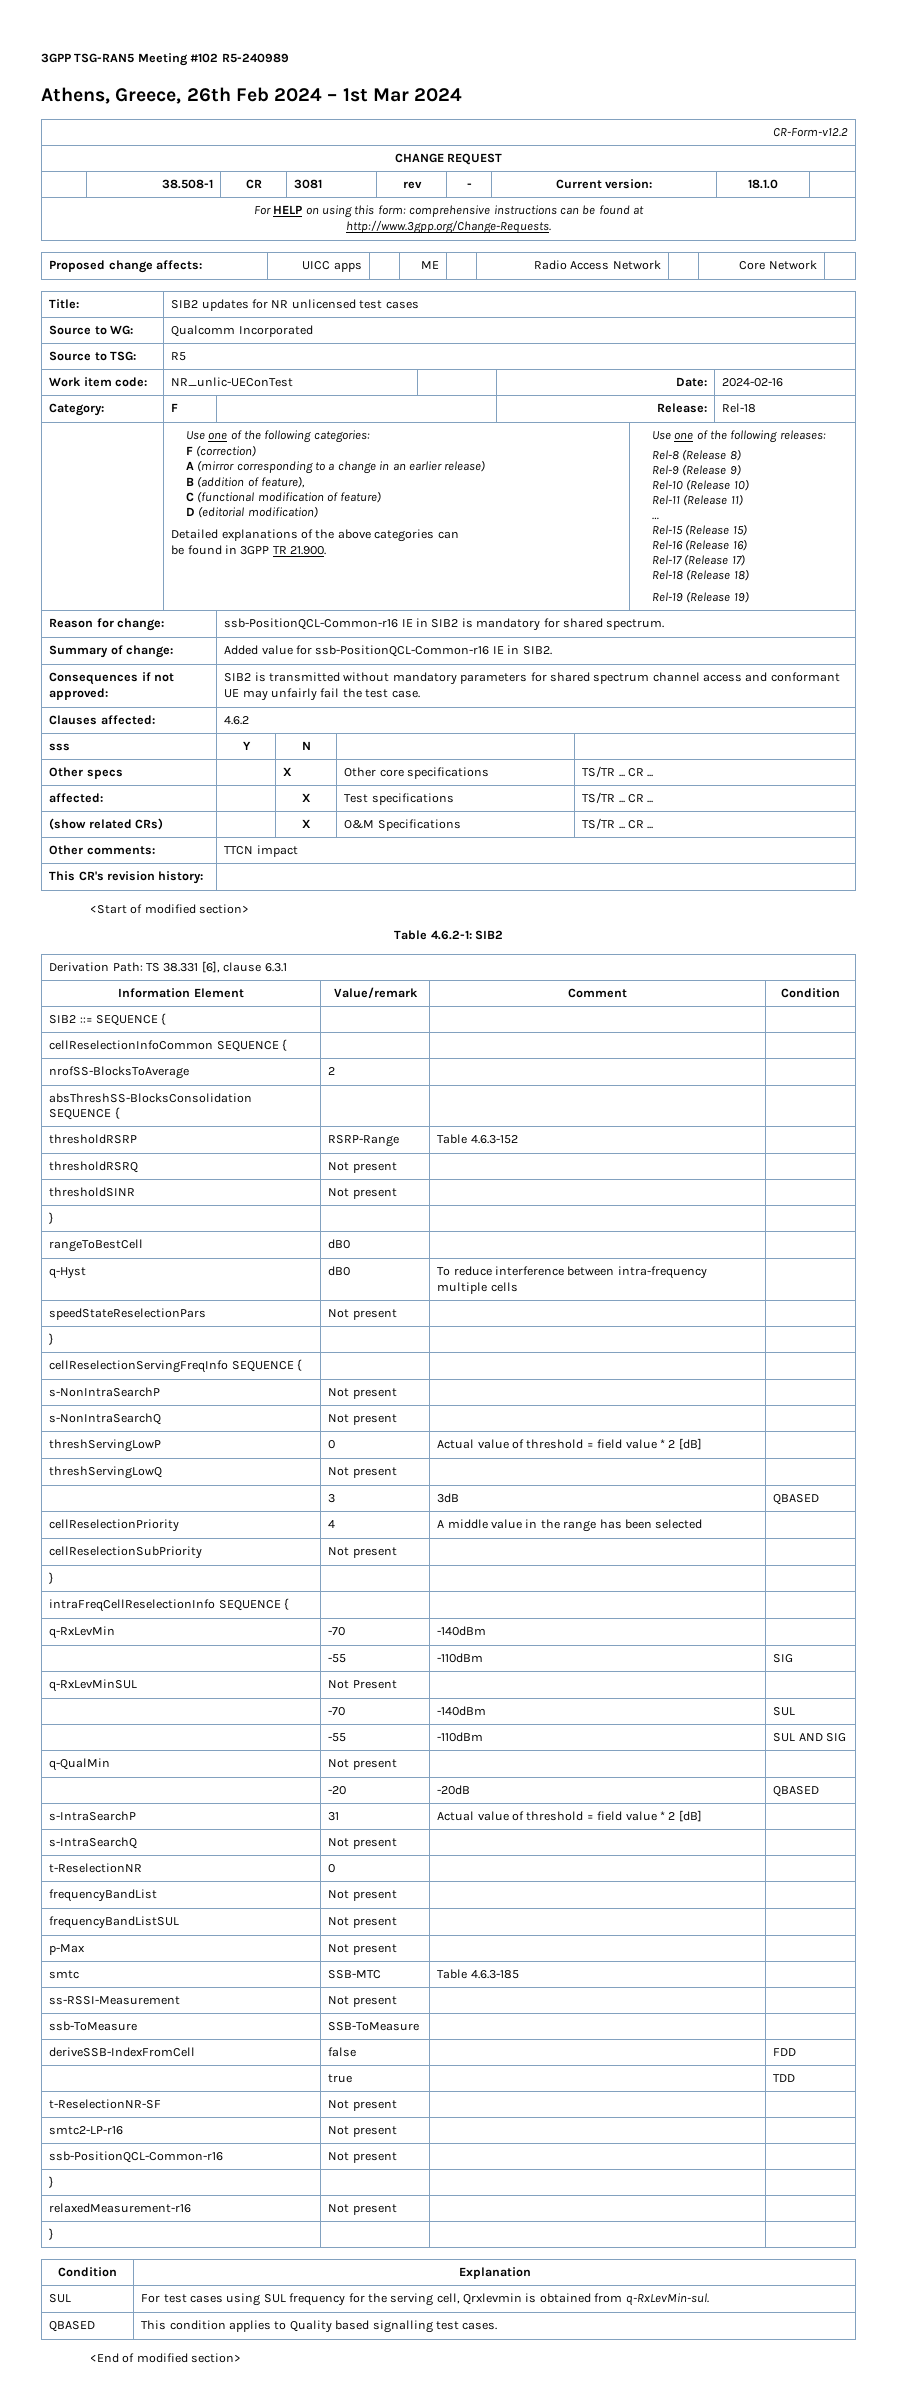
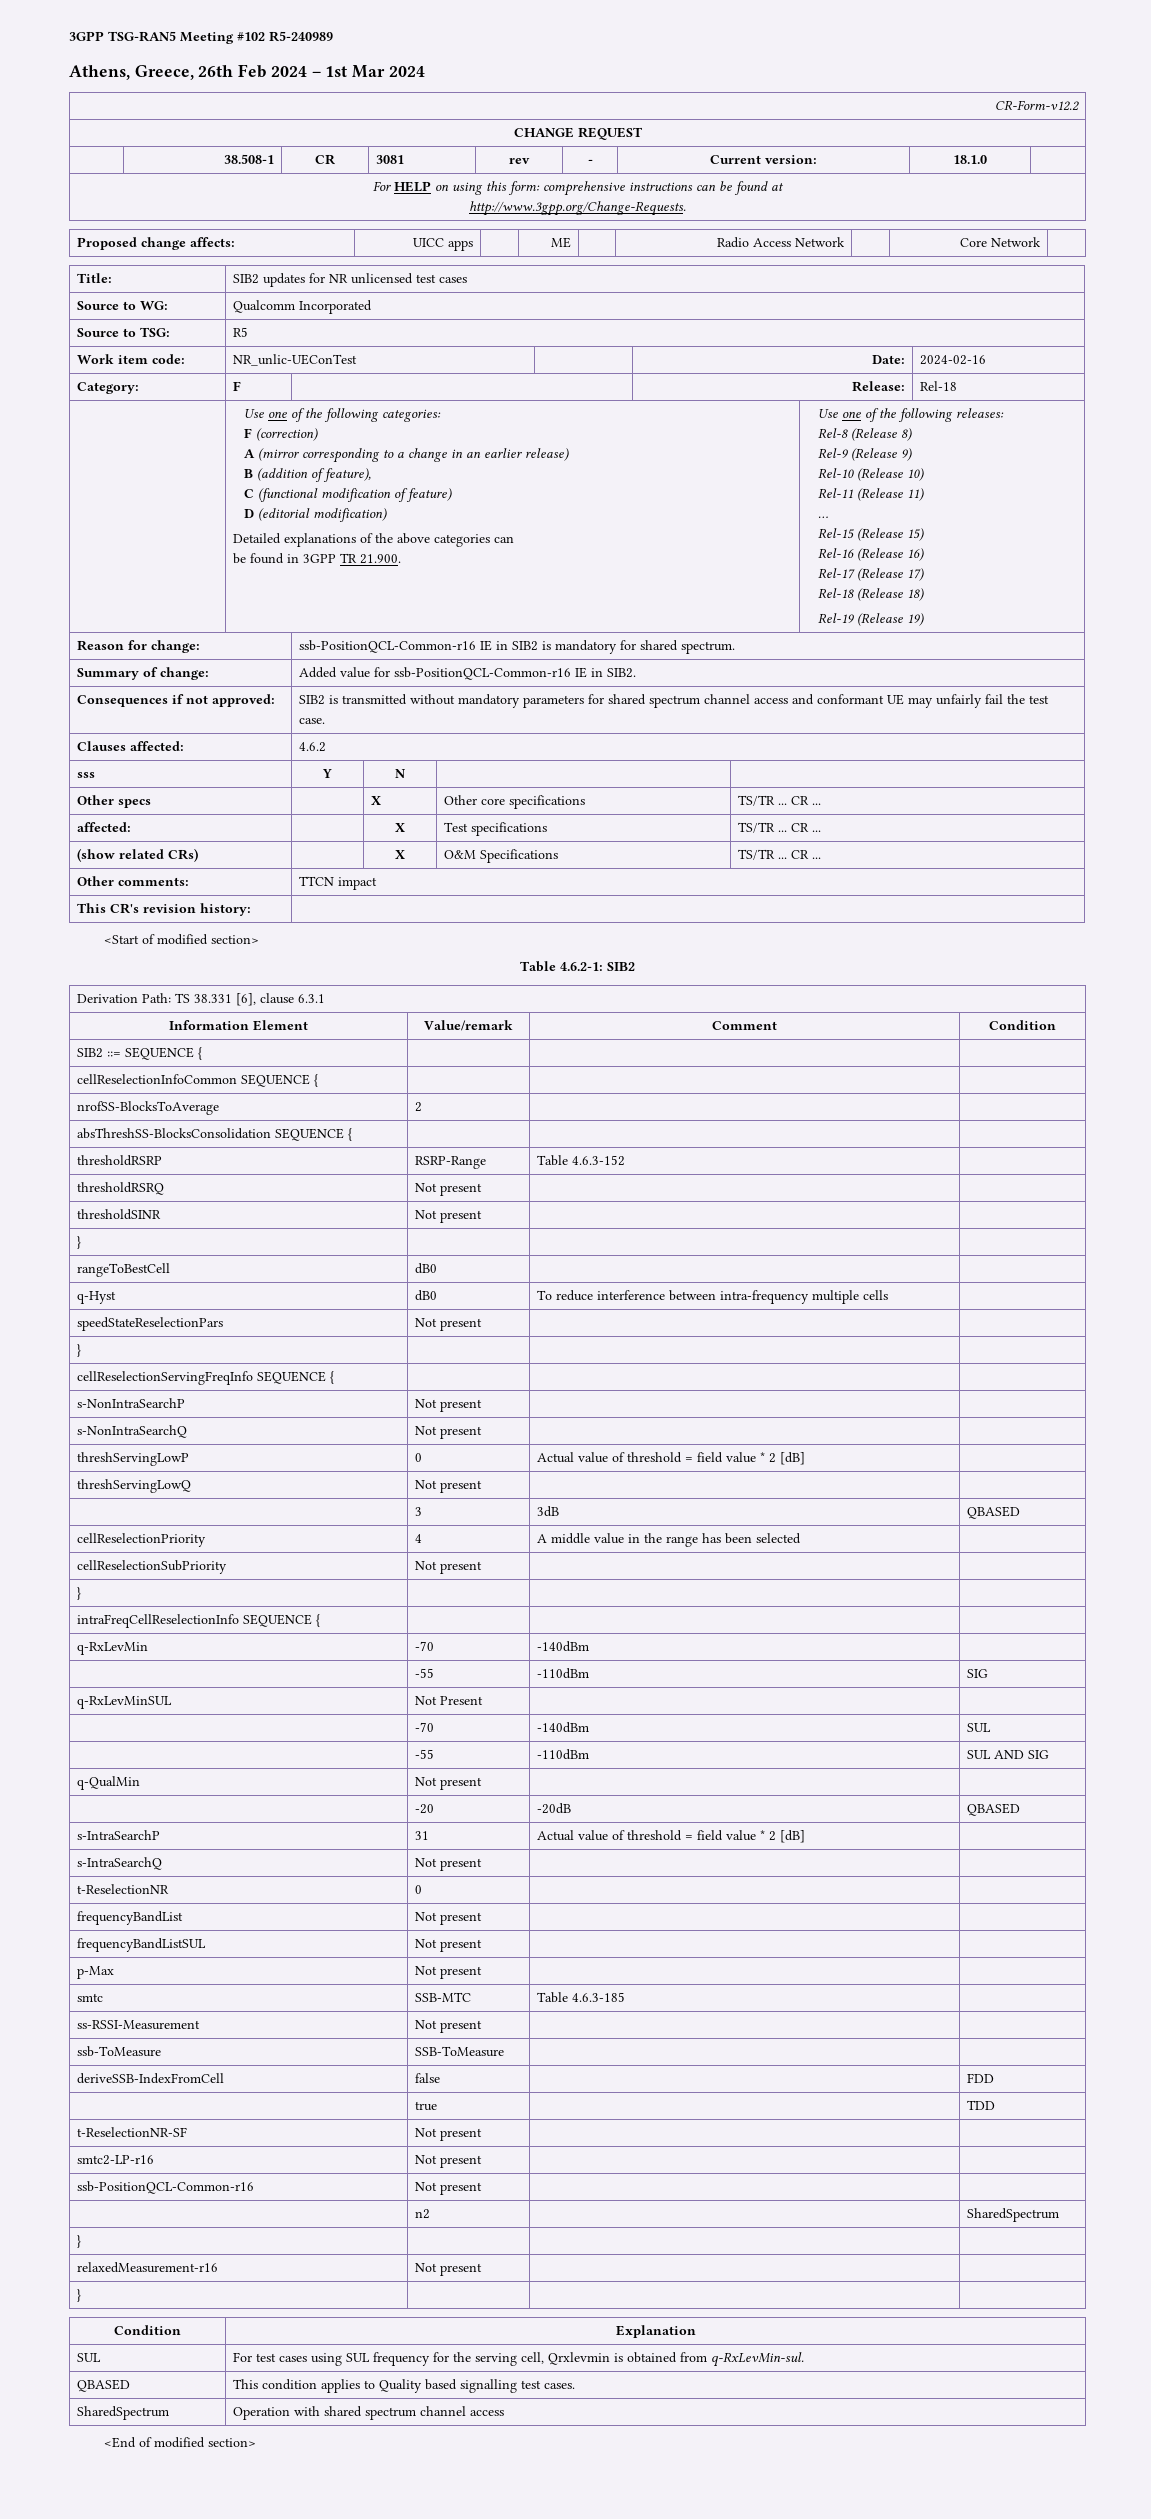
(397, 2157) none -> [415,2209,431,2219] [967,2208,1060,2222] // | n2 | | SharedSpectrum
(498, 2326) none -> [77,2406,170,2420] [233,2406,505,2420] // SharedSpectrum | Operation with shared spectrum channel access

